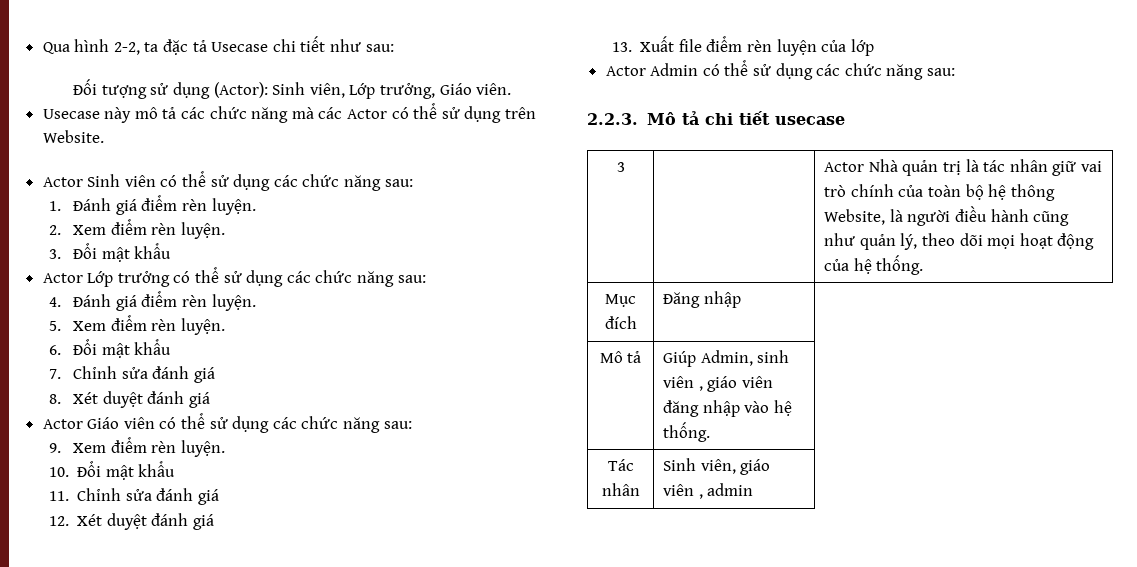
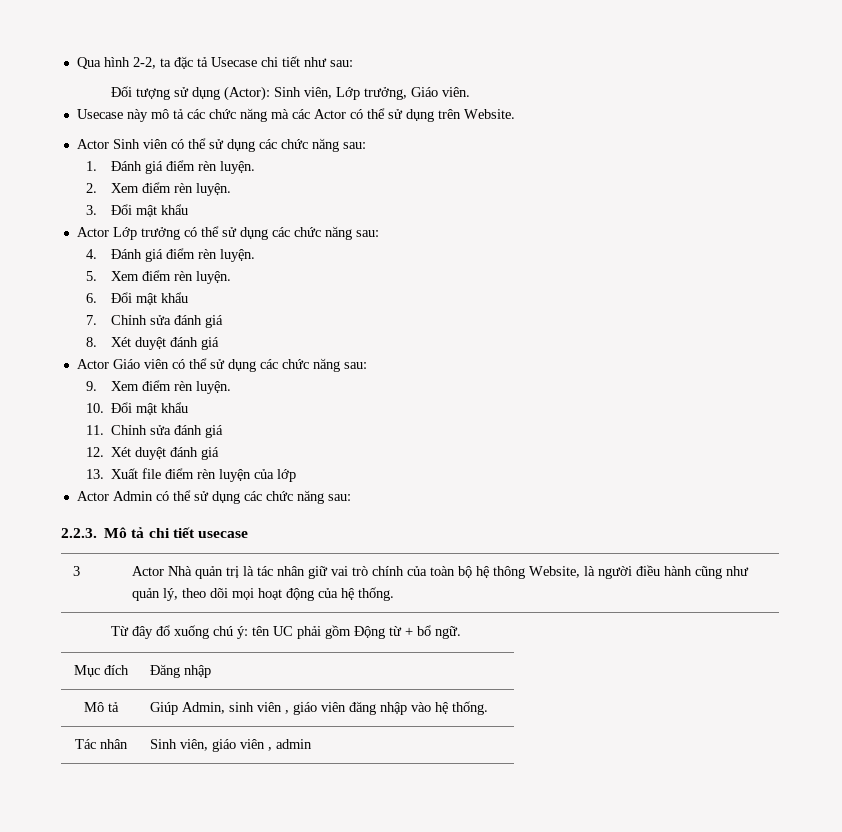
(924, 265) none -> [111,625,462,639] // Từ đây đổ xuống chú ý: tên UC phải gồm Động từ + bổ ngữ.

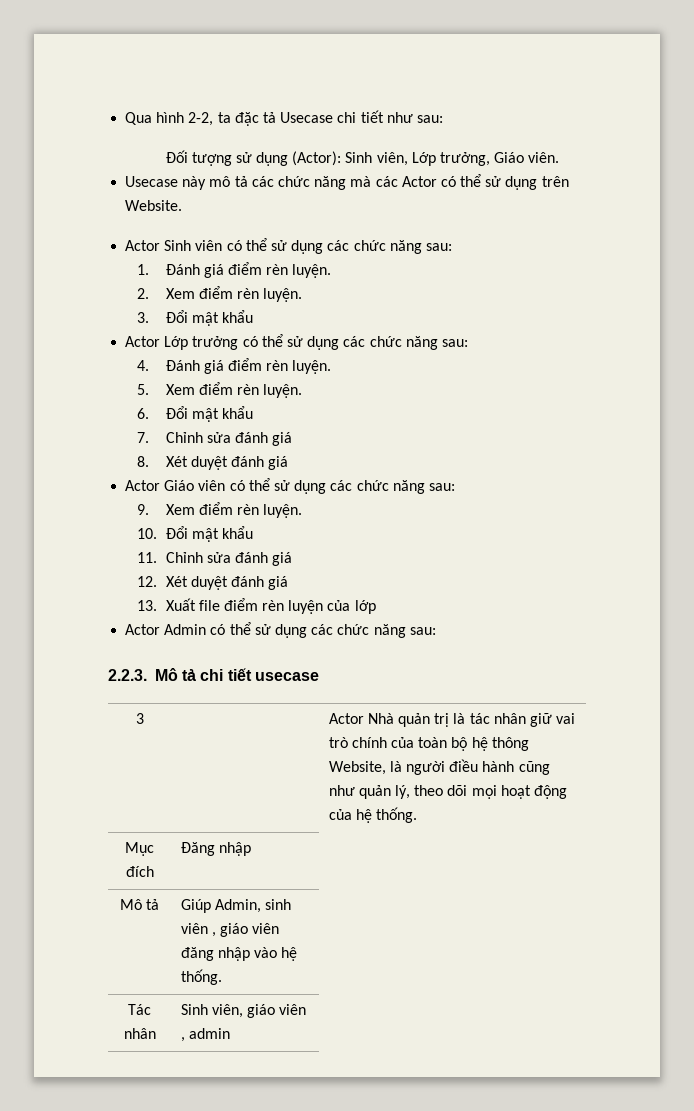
[111,625,462,639] // Từ đây đổ xuống chú ý: tên UC phải gồm Động từ + bổ ngữ. -> (418, 815) none

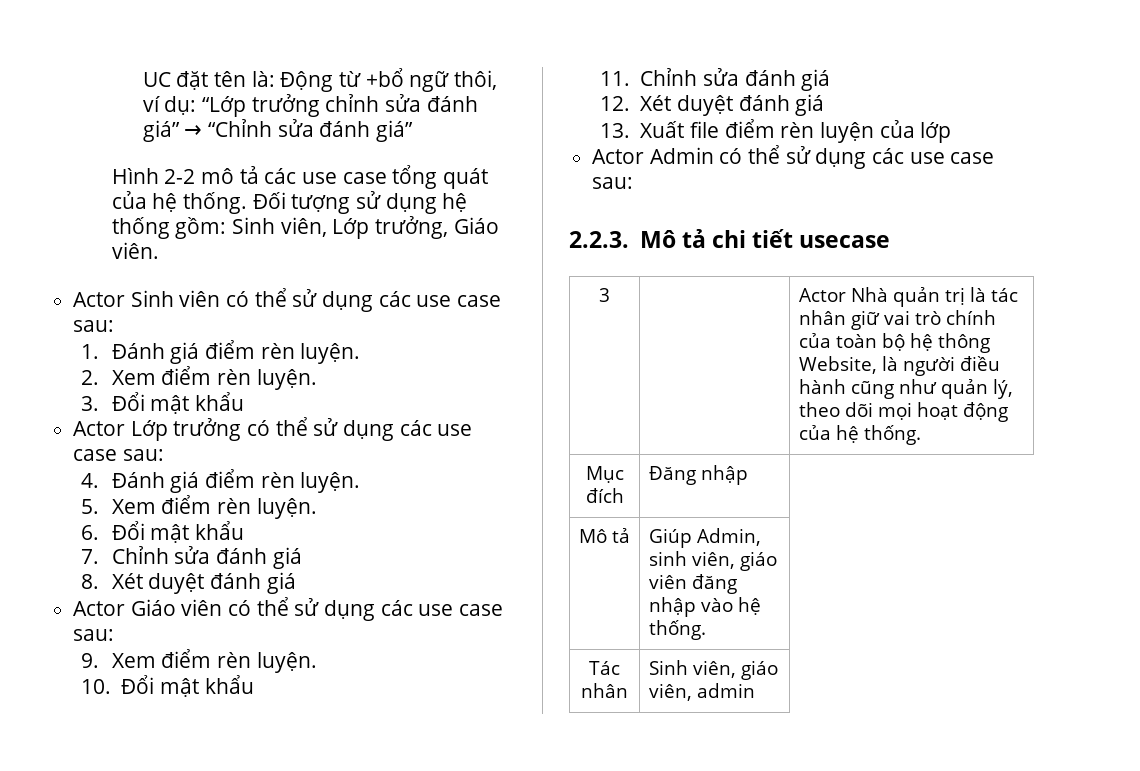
[125,110,443,126] Qua hình 2-2, ta đặc tả Usecase chi tiết như sau: // -> [142,68,497,92] [142,94,478,117] [142,119,413,142] [111,165,489,189] [111,191,248,214] UC đặt tên là: Động từ +bổ ngữ thôi, ví dụ: “Lớp trưởng chỉnh sửa đánh giá” → “Chỉnh sửa đánh giá” // Hình 2-2 mô tả các use case tổng quát của hệ thống.
[292,151,342,166] (Actor): -> [442,193,468,212] [111,217,227,239] hệ thống gồm:
[125,174,569,190] [125,200,183,211] // Usecase này mô tả các chức năng mà các Actor có thể sử dụng trên Website. -> (159, 250) none
[353,240,422,254] chức năng -> [416,295,502,307] use case
[369,336,438,350] chức năng -> [437,424,473,436] [73,449,118,461] use case
[356,480,425,494] chức năng -> [418,604,504,616] use case
[337,624,406,638] chức năng -> [909,152,995,164] use case
[180,923,216,937] viên , -> [691,551,735,569] viên,
[279,1004,307,1015] [180,1037,185,1042] viên , -> [648,683,692,701] viên,

